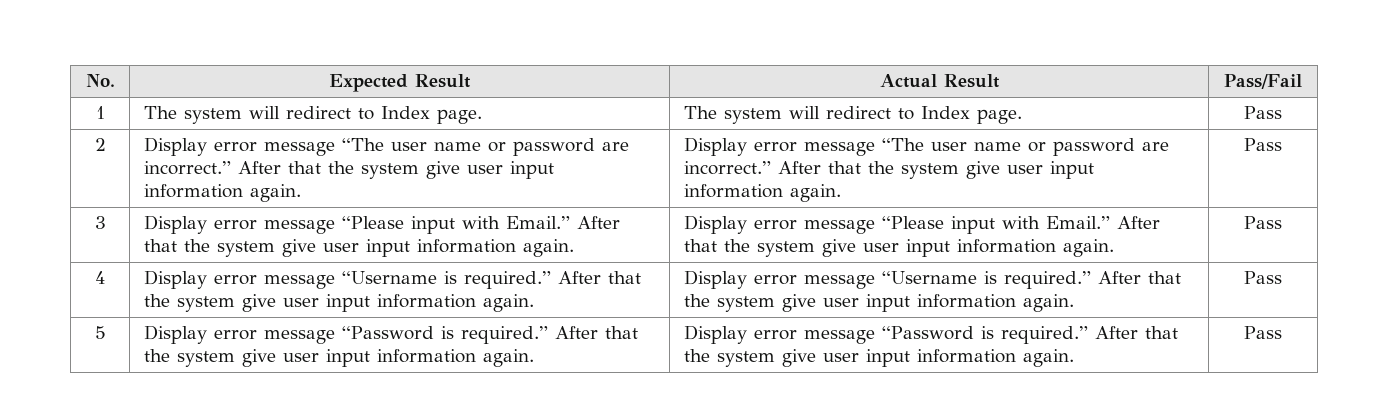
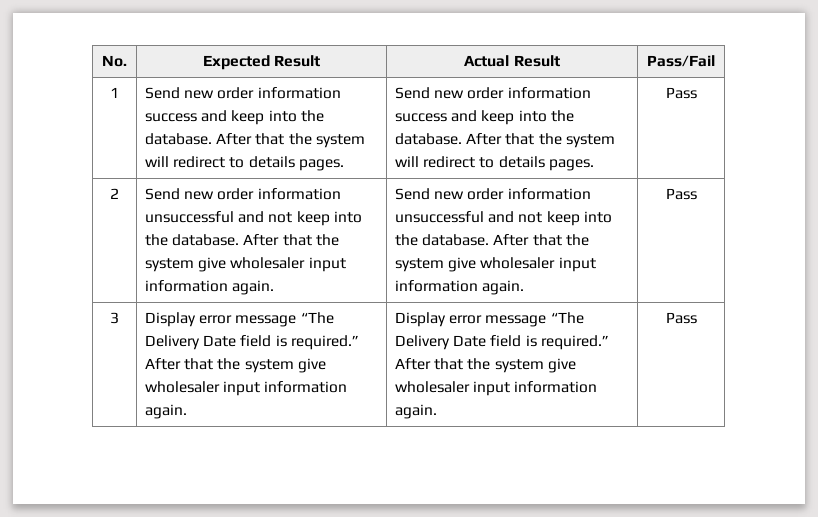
[143,106,482,124] [683,106,1022,124] The system will redirect to Index page. | The system will redirect to Index page. -> [145,87,341,99] [145,110,324,125] [145,133,365,148] [145,156,344,171] [395,87,591,99] [395,110,574,125] [395,133,615,148] [395,156,594,171] Send new order information success and keep into the database. After that the system will redirect to details pages. | Send new order information success and keep into the database. After that the system will redirect to details pages.
[143,137,629,156] [143,161,554,179] [143,184,301,202] [683,137,1169,156] [683,161,1043,179] Display error message “The user name or password are incorrect.” After that the system give user input information again. | Display error message “The user name or password are incorrect.” After that the system give user -> [145,188,341,200] [145,211,362,226] [145,234,339,246] [145,257,346,272] [145,280,275,295] [395,188,591,200] [395,211,612,226] [395,234,589,246] [395,257,556,272] Send new order information unsuccessful and not keep into the database. After that the system give wholesaler input information again. | Send new order information unsuccessful and not keep into the database. After that the system give wholesaler
[341,216,620,234] [143,239,574,257] [683,215,1160,234] [683,239,1114,257] [1244,216,1282,229] [95,271,105,284] [143,270,641,289] [143,294,534,312] [683,270,1181,289] [683,294,1074,312] [1244,271,1282,284] [94,326,106,339] [143,325,638,344] [143,349,534,367] [683,325,1178,344] [683,349,859,367] “Please input with Email.” After that the system give user input information again. | Display error message “Please input with Email.” After that the system give user input information again. | Pass // 4 | Display error message “Username is required.” After that the system give user input information again. | Display error message “Username is required.” After that the system give user input information again. | Pass // 5 | Display error message “Password is required.” After that the system give user input information again. | Display error message “Password is required.” After that the system give user -> [300,312,334,324] [145,335,359,350] [145,358,326,373] [145,381,348,396] [145,404,188,419] [395,312,584,327] [395,335,609,350] [395,358,576,373] [395,381,471,393] “The Delivery Date field is required.” After that the system give wholesaler input information again. | Display error message “The Delivery Date field is required.” After that the system give wholesaler

